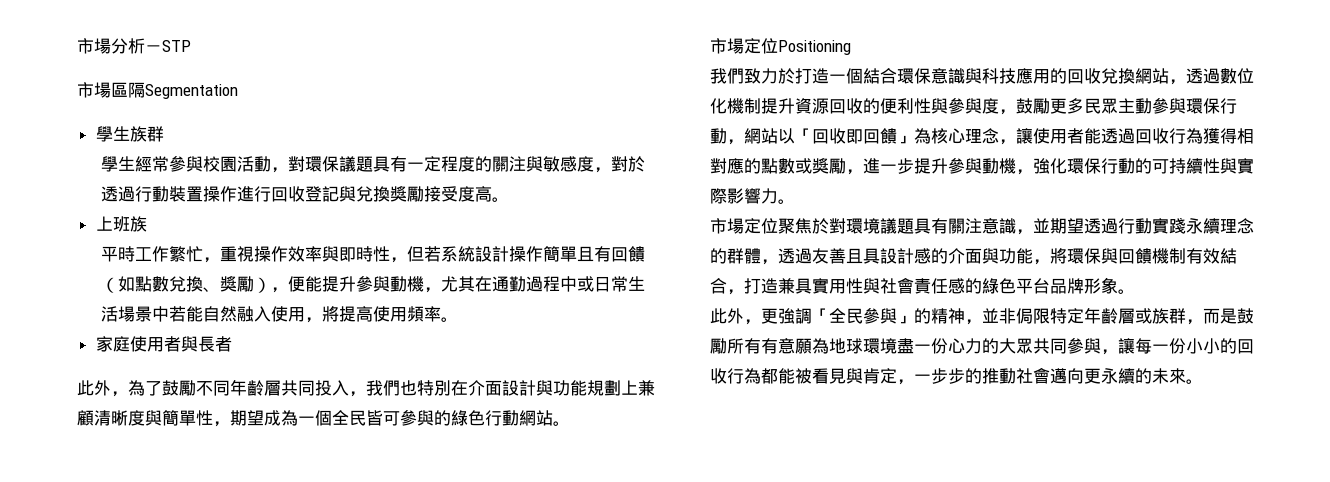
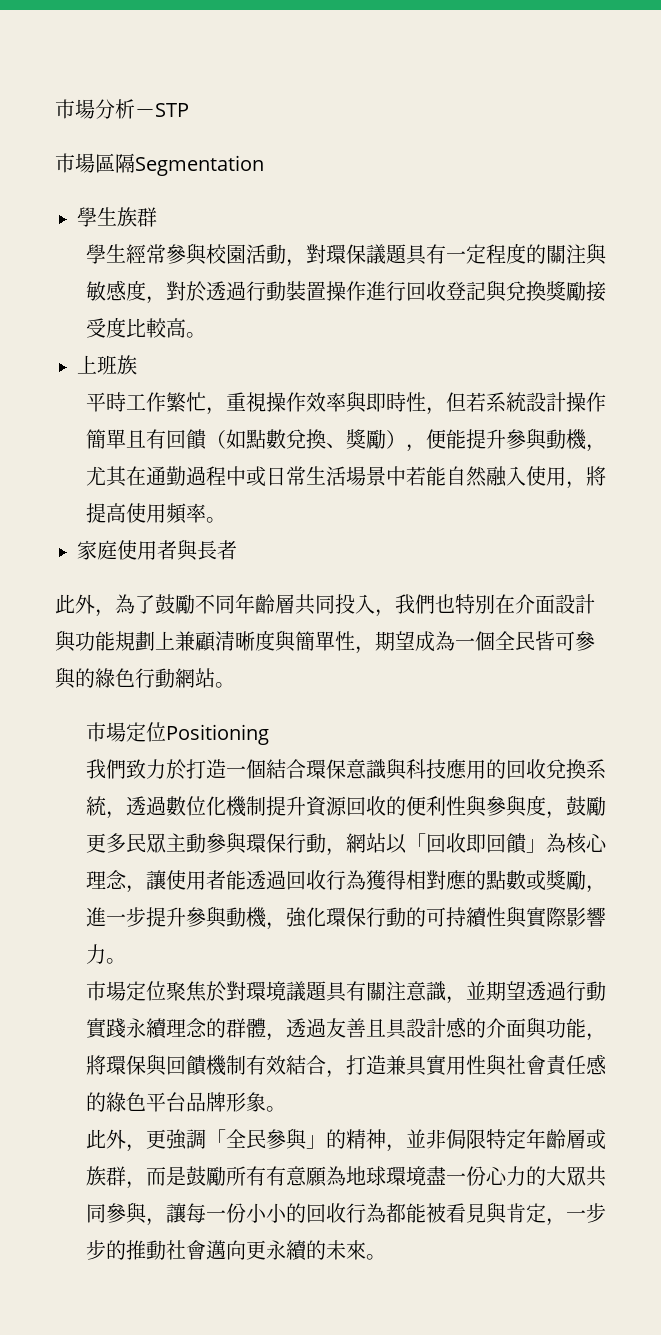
(475, 194) none -> [125,318,167,338] 比較
[1134,68,1169,84] 網站 -> [585,759,606,779] [85,796,106,816] 系統

